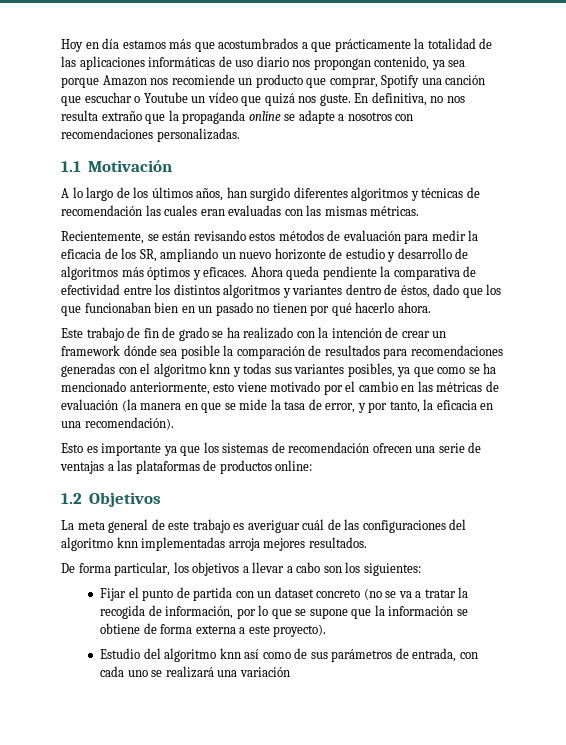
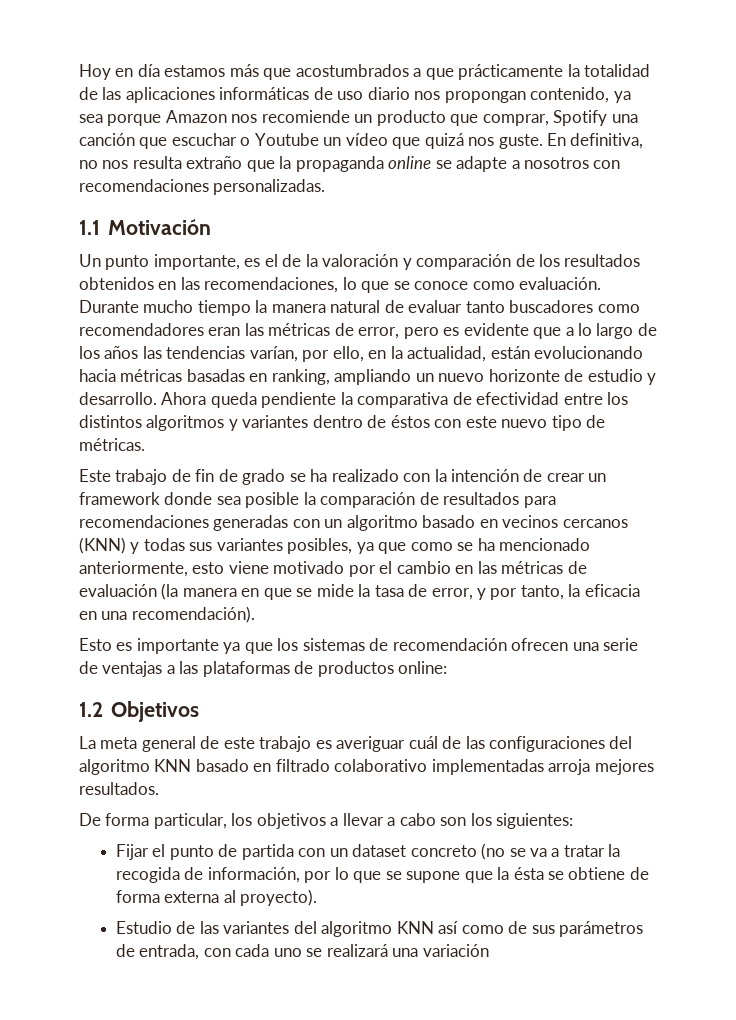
[61,187,480,201] [61,205,420,216] [61,230,479,244] [61,248,157,262] A lo largo de los últimos años, han surgido diferentes algoritmos y técnicas de recomendación las cuales eran evaluadas con las mismas métricas. // Recientemente, se están revisando estos métodos de evaluación para medir la eficacia de los SR, -> [79,254,641,270] [79,277,602,293] [79,300,640,316] [79,323,657,339] [79,346,644,362] [79,369,330,385] Un punto importante, es el de la valoración y comparación de los resultados obtenidos en las recomendaciones, lo que se conoce como evaluación. Durante mucho tiempo la manera natural de evaluar tanto buscadores como recomendadores eran las métricas de error, pero es evidente que a lo largo de los años las tendencias varían, por ello, en la actualidad, están evolucionando hacia métricas basadas en ranking,
[397,248,469,259] [61,266,248,280] desarrollo de algoritmos más óptimos y eficaces. -> [79,392,157,405] desarrollo.
[400,284,502,298] [61,302,431,316] éstos, dado que los que funcionaban bien en un pasado no tienen por qué hacerlo ahora. -> [390,415,606,431] [79,438,145,451] éstos con este nuevo tipo de métricas.
[123,345,157,356] dónde -> [164,492,213,505] donde
[140,363,231,377] el algoritmo knn -> [324,515,628,531] [79,537,126,554] un algoritmo basado en vecinos cercanos (KNN)
[116,537,138,548] knn -> [154,759,428,772] KNN basado en filtrado colaborativo
[388,606,454,616] información -> [513,867,544,880] ésta
[239,625,270,634] a este -> [223,890,236,903] al
[143,648,241,662] del algoritmo knn -> [176,921,434,937] de las variantes del algoritmo KNN

